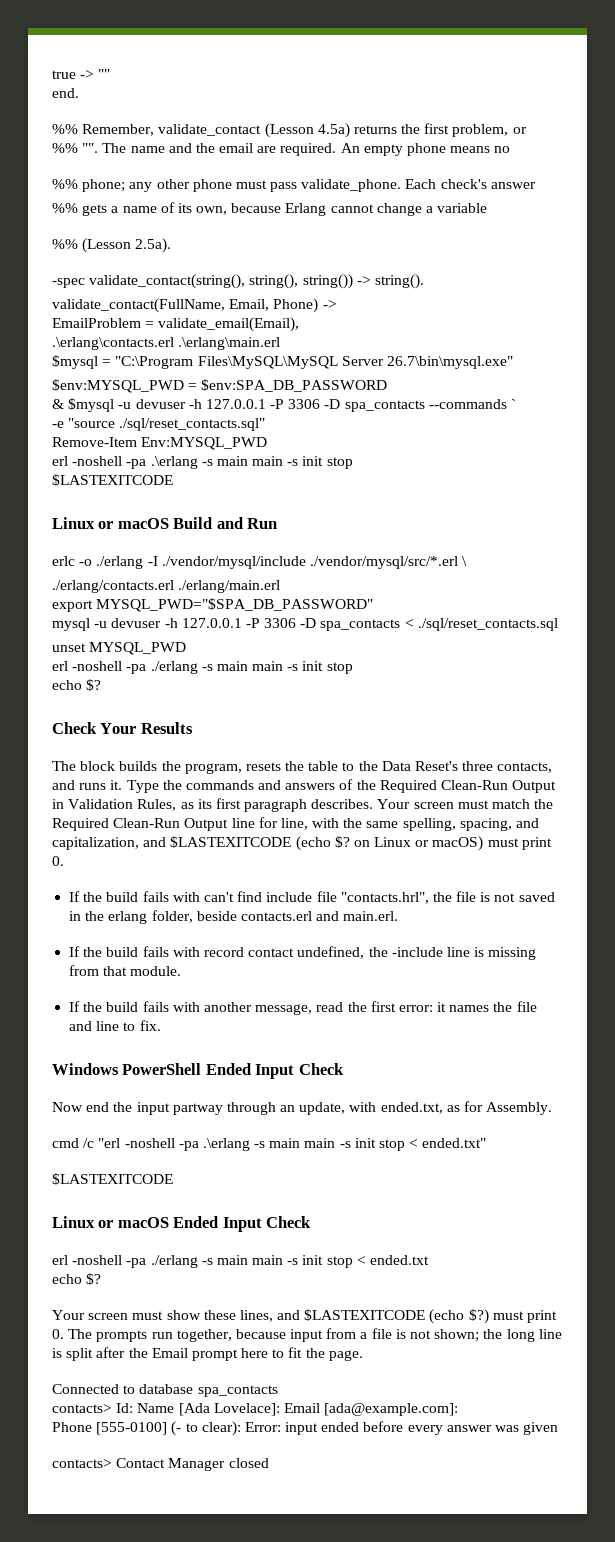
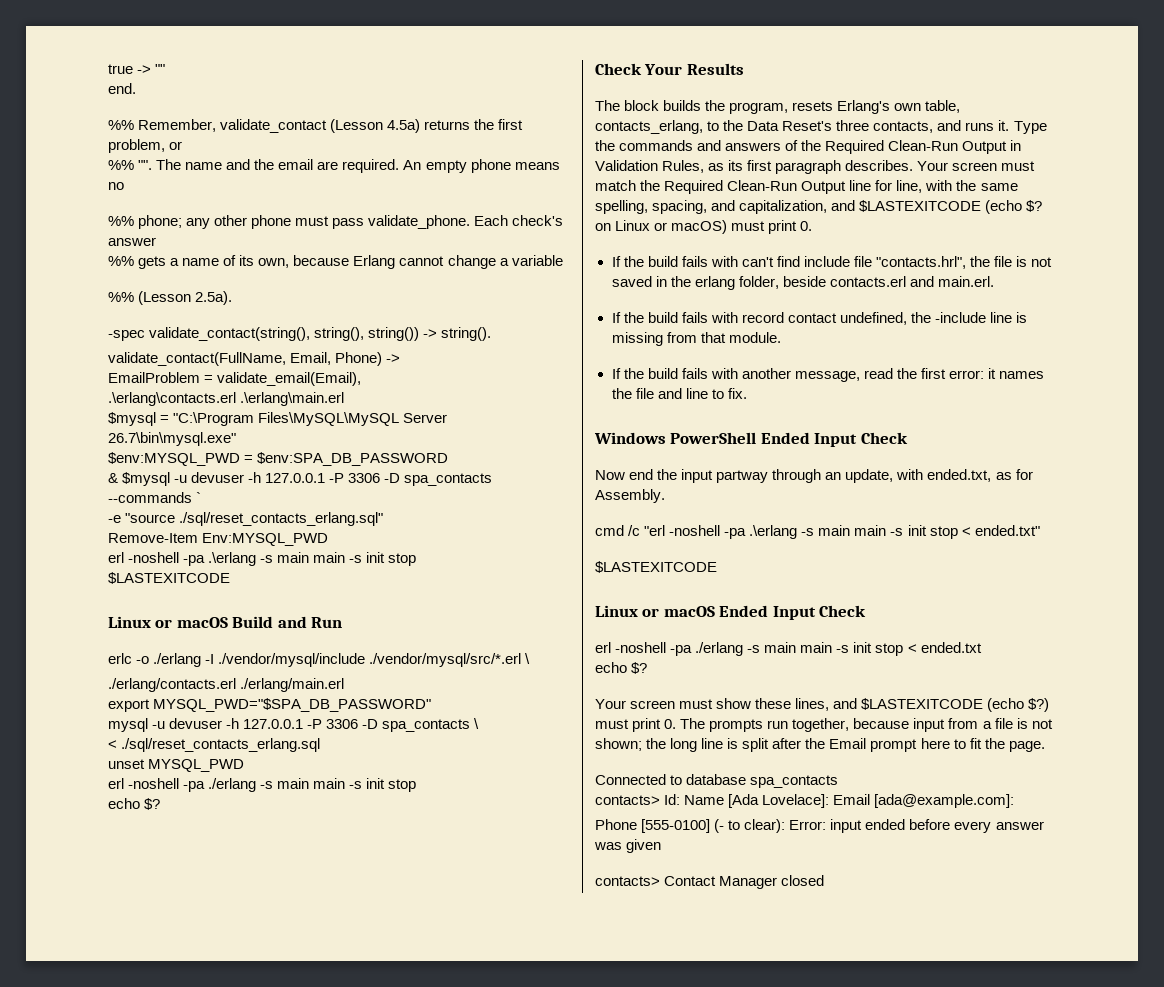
[119,418,266,431] ./sql/reset_contacts.sql" -> [179,512,384,526] ./sql/reset_contacts_erlang.sql"
[404,618,558,631] < ./sql/reset_contacts.sql -> [474,718,480,729] [108,738,321,752] \ // < ./sql/reset_contacts_erlang.sql
[285,761,339,771] the table -> [837,100,961,114] [595,120,703,134] Erlang's own table, contacts_erlang,

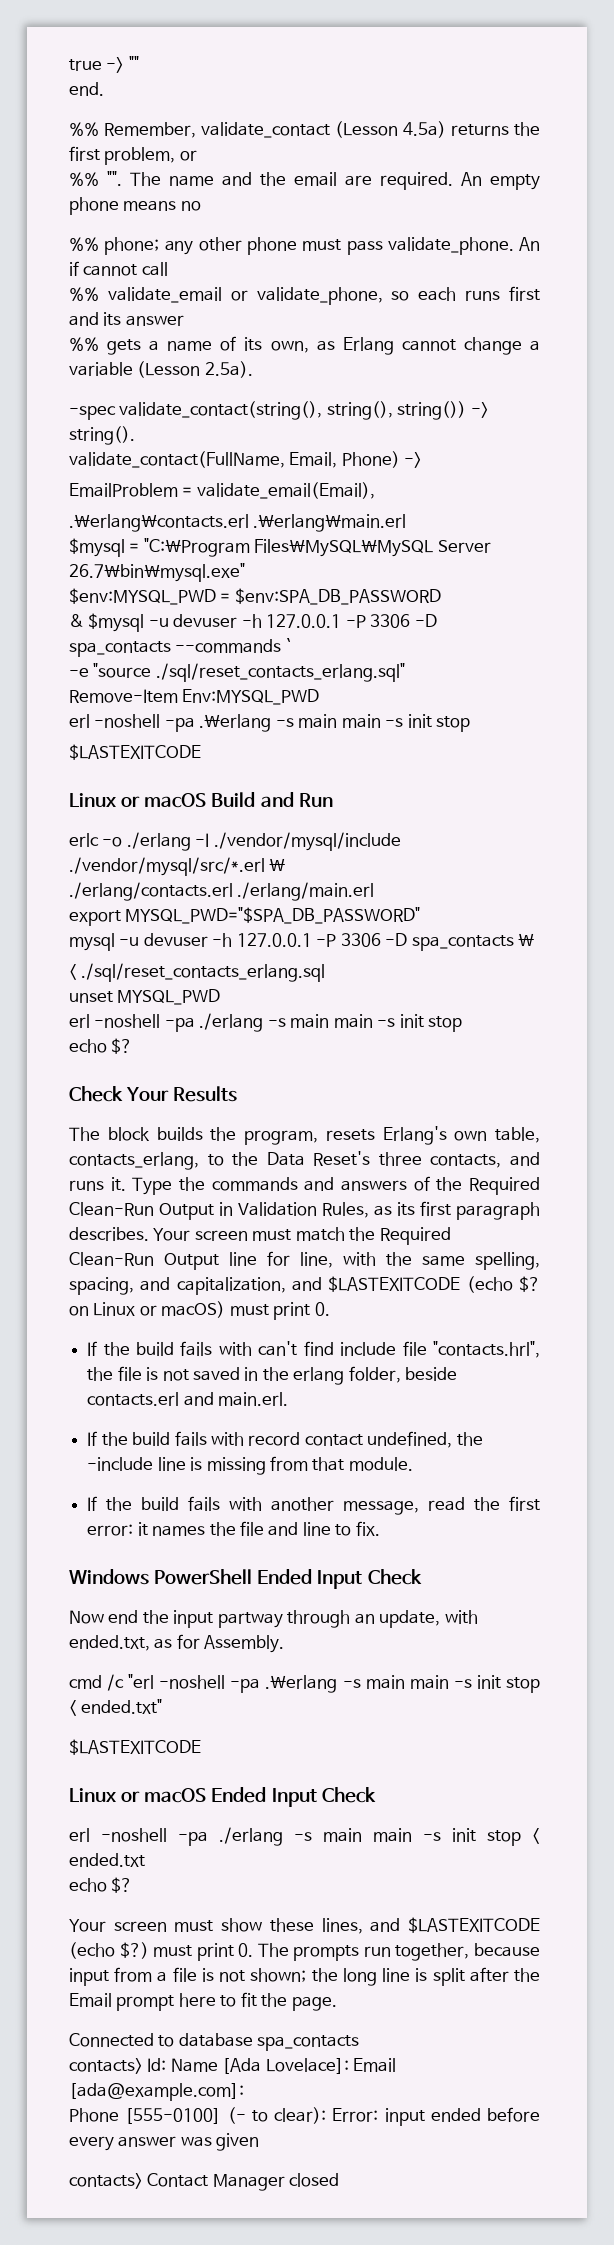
[474,215,564,226] Each check's -> [519,237,540,251] [69,261,168,276] [69,286,540,305] [69,312,122,326] An if cannot call // %% validate_email or validate_phone, so each runs first and its
[293,255,350,266] because -> [316,340,335,351] as
[108,292,134,302] // %% -> (133, 369) none

